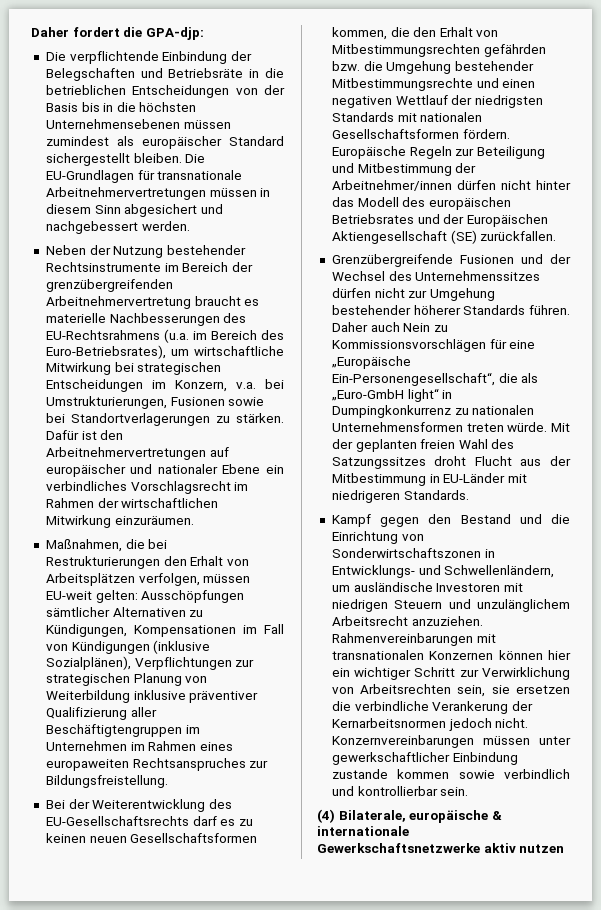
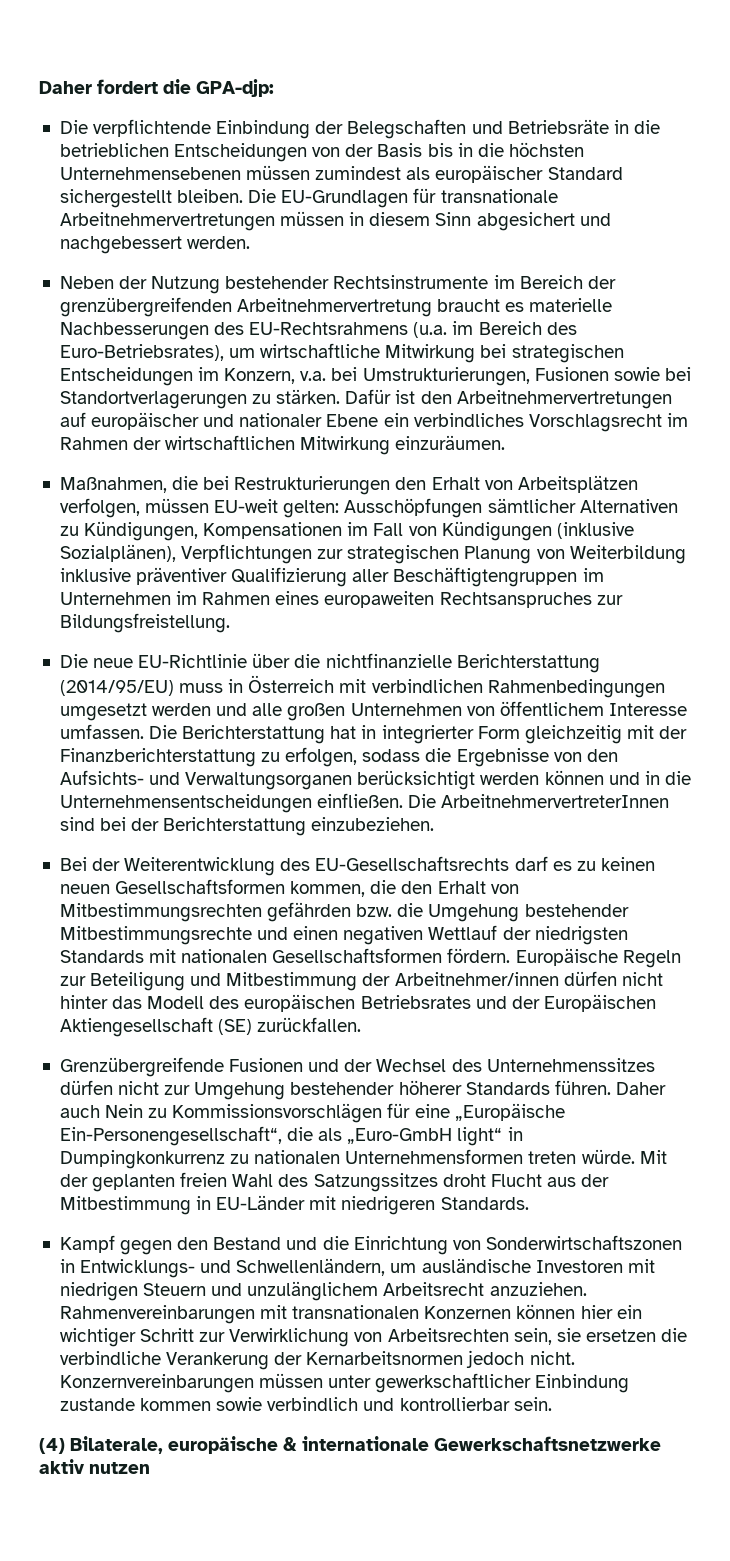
(168, 781) none -> [59,653,600,673] [59,675,665,698] [59,701,687,721] [59,724,688,744] [59,747,618,767] [59,770,691,790] [59,793,670,813] [59,817,435,836] // Die neue EU-Richtlinie über die nichtfinanzielle Berichterstattung (2014/95/EU) muss in Österreich mit verbindlichen Rahmenbedingungen umgesetzt werden und alle großen Unternehmen von öffentlichem Interesse umfassen. Die Berichterstattung hat in integrierter Form gleichzeitig mit der Finanzberichterstattung zu erfolgen, sodass die Ergebnisse von den Aufsichts- und Verwaltungsorganen berücksichtigt werden können und in die Unternehmensentscheidungen einfließen. Die ArbeitnehmervertreterInnen sind bei der Berichterstattung einzubeziehen.

